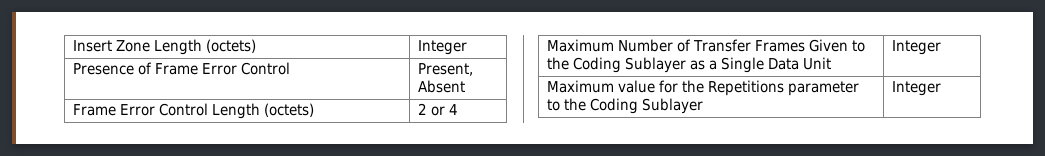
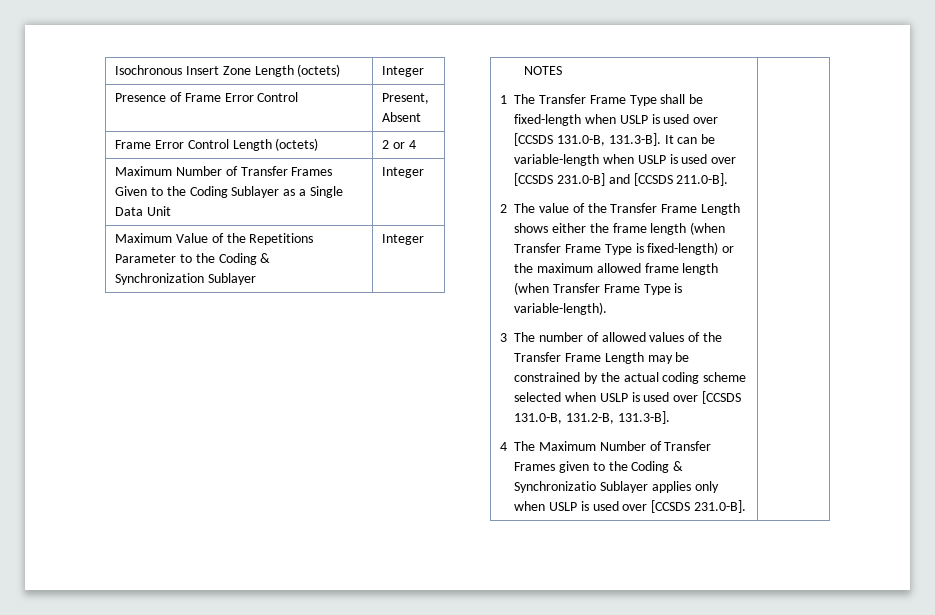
(73, 46) none -> [115,65,183,75] Isochronous
[618,80,679,93] value for -> [175,233,224,243] Value of
[788,81,860,96] [547,98,639,114] parameter to the Coding -> [115,253,271,265] [115,273,205,285] Parameter to the Coding & Synchronization
(942, 88) none -> [524,66,563,75] [500,94,704,106] [514,114,719,126] [514,133,716,146] [514,154,737,166] [514,173,729,186] [500,203,740,215] [514,222,726,235] [514,242,735,255] [514,263,719,275] [514,282,683,295] [514,302,608,315] [500,332,722,342] [514,352,690,364] [514,372,747,384] [514,391,741,404] [514,411,670,424] [500,441,712,451] [514,461,684,473] [514,481,719,493] [514,500,746,513] // NOTES // 1 The Transfer Frame Type shall be fixed-length when USLP is used over [CCSDS 131.0-B, 131.3-B]. It can be variable-length when USLP is used over [CCSDS 231.0-B] and [CCSDS 211.0-B]. // 2 The value of the Transfer Frame Length shows either the frame length (when Transfer Frame Type is fixed-length) or the maximum allowed frame length (when Transfer Frame Type is variable-length). // 3 The number of allowed values of the Transfer Frame Length may be constrained by the actual coding scheme selected when USLP is used over [CCSDS 131.0-B, 131.2-B, 131.3-B]. // 4 The Maximum Number of Transfer Frames given to the Coding & Synchronizatio Sublayer applies only when USLP is used over [CCSDS 231.0-B]. |

